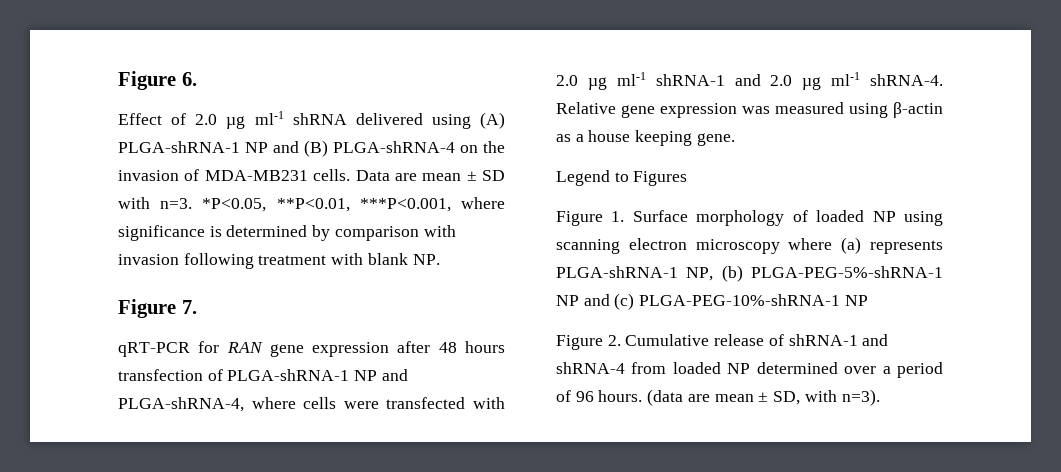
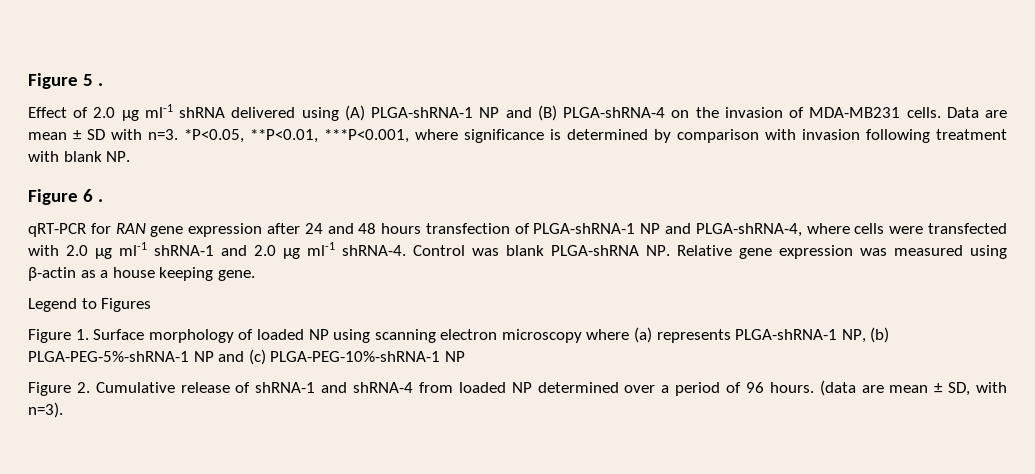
[118,71,197,90] Figure 6. -> [28,73,103,89] Figure 5 .
[181,300,197,314] 7. -> [82,189,103,202] 6 .
(431, 347) none -> [304,223,354,234] 24 and
(943, 80) none -> [413,245,670,256] Control was blank PLGA-shRNA NP.

